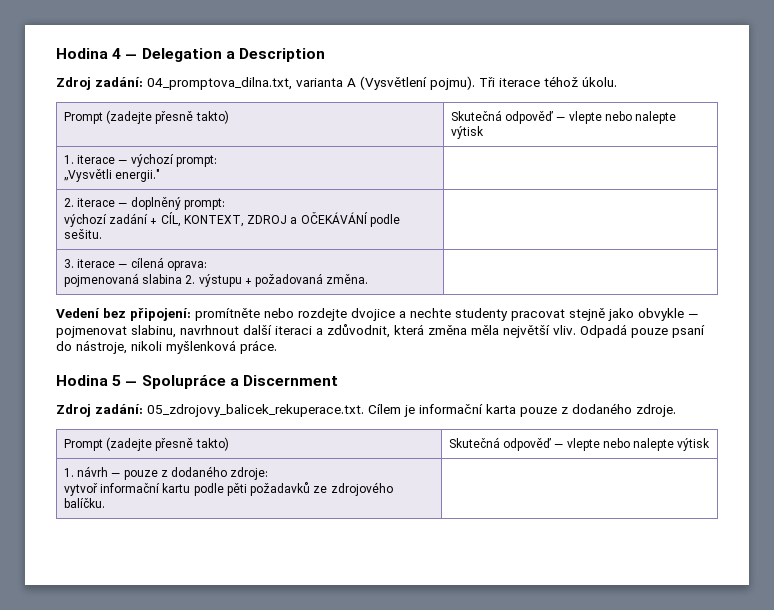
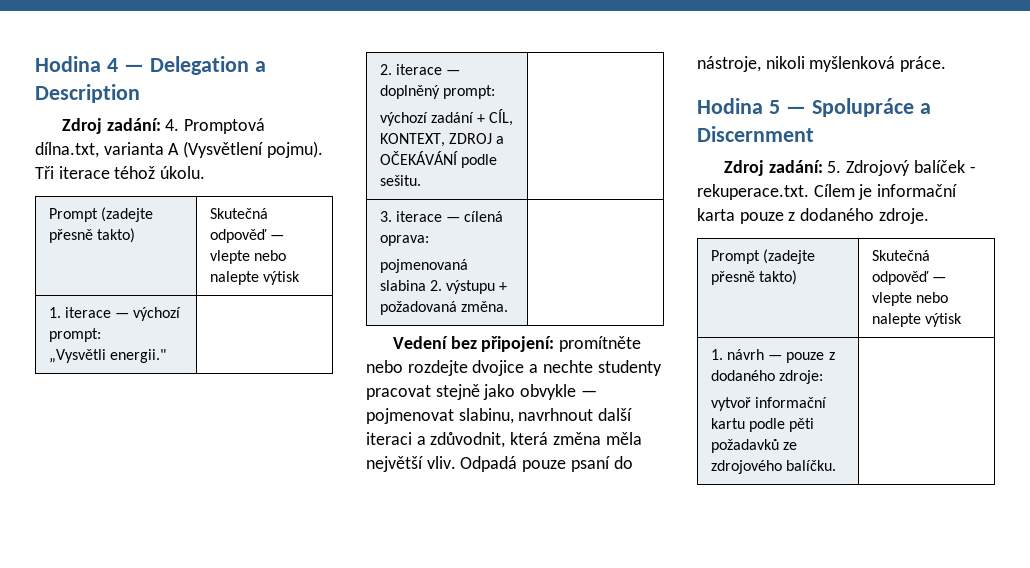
[147,77,292,90] 04_promptova_dilna.txt, -> [165,118,266,134] [35,142,99,158] 4. Promptová dílna.txt,
[147,404,364,417] 05_zdrojovy_balicek_rekuperace.txt. -> [827,160,976,176] [697,184,809,200] 5. Zdrojový balíček - rekuperace.txt.

